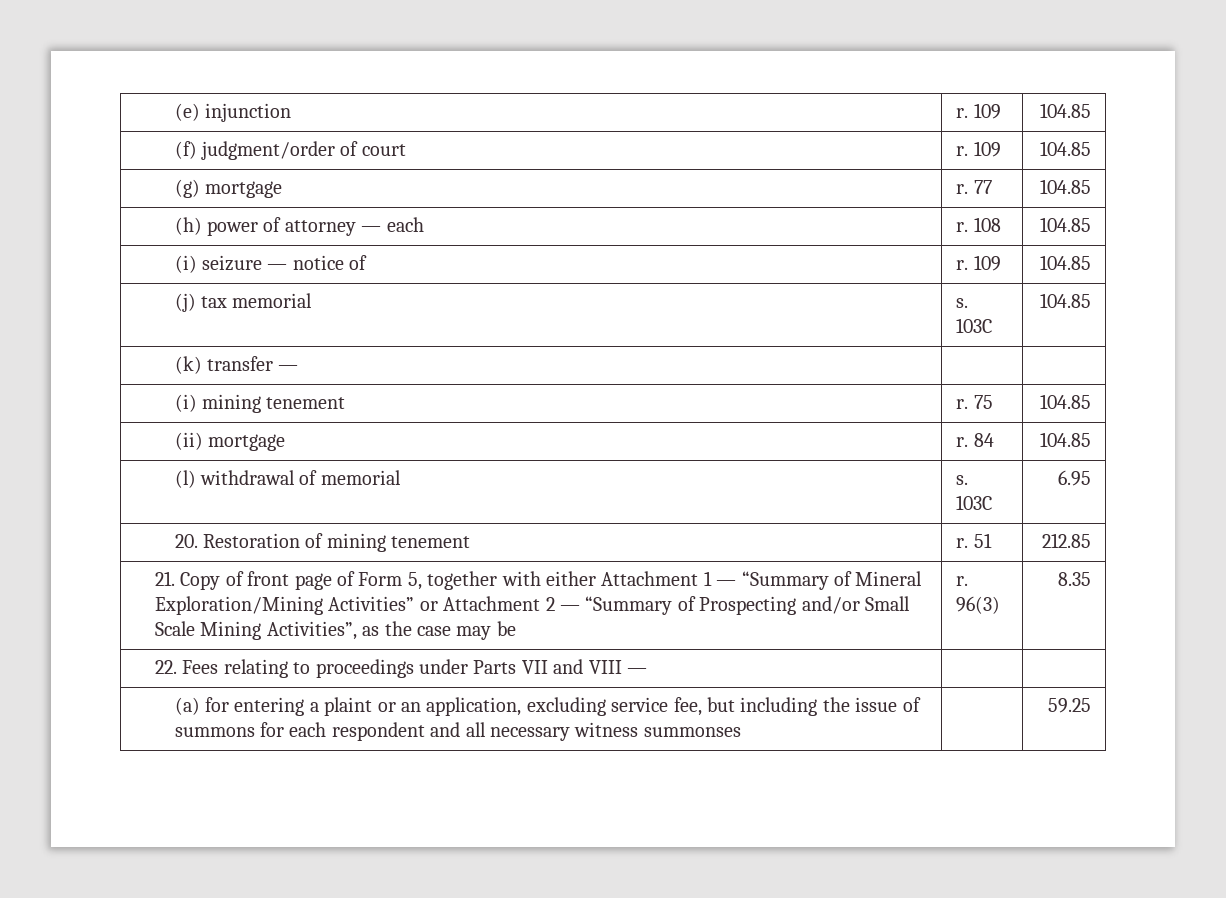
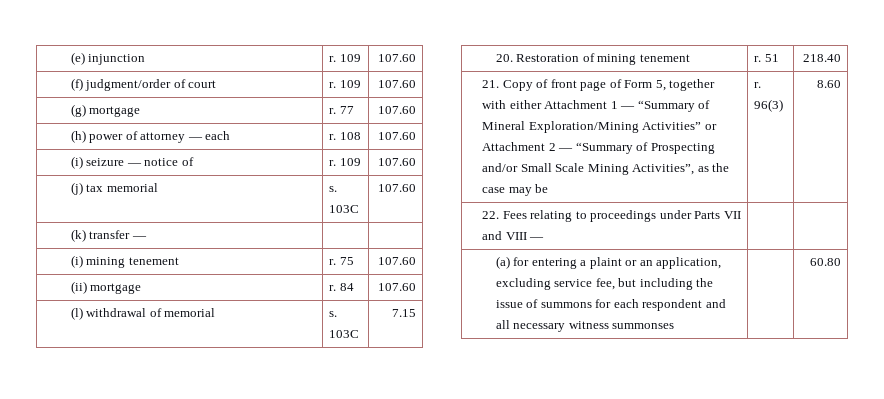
[1039,103,1091,118] 104.85 -> [377,54,416,62] 107.60
[1039,141,1091,156] 104.85 -> [377,80,416,88] 107.60
[1039,179,1091,194] 104.85 -> [377,106,416,114] 107.60
[1039,217,1091,232] 104.85 -> [377,132,416,140] 107.60
[1039,255,1091,270] 104.85 -> [377,158,416,166] 107.60
[1039,293,1091,308] 104.85 -> [377,184,416,192] 107.60
[1039,394,1091,409] 104.85 -> [377,257,416,265] 107.60
[1039,432,1091,447] 104.85 -> [377,283,416,291] 107.60
[1057,470,1091,486] 6.95 -> [391,309,416,317] 7.15
[1041,533,1091,548] 212.85 -> [802,54,841,62] 218.40
[1057,572,1091,586] 8.35 -> [816,80,841,88] 8.60
[1047,698,1091,713] 59.25 -> [809,258,841,266] 60.80

